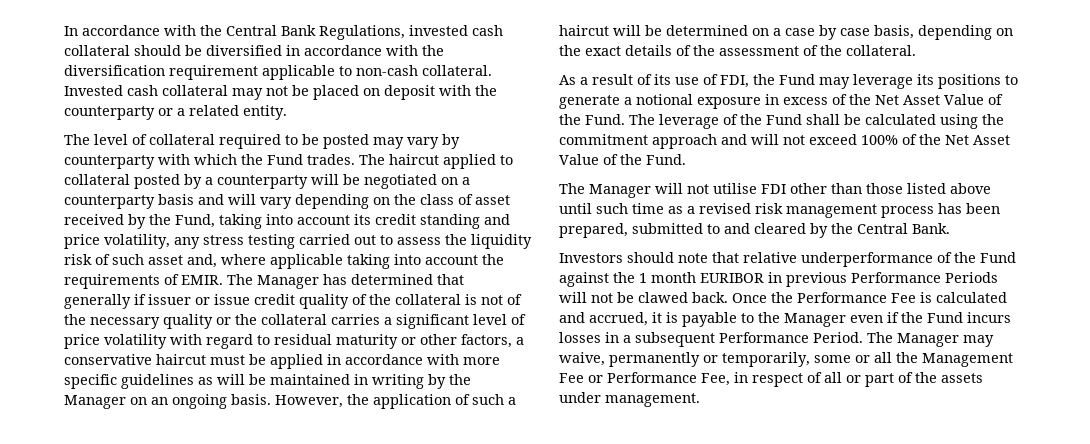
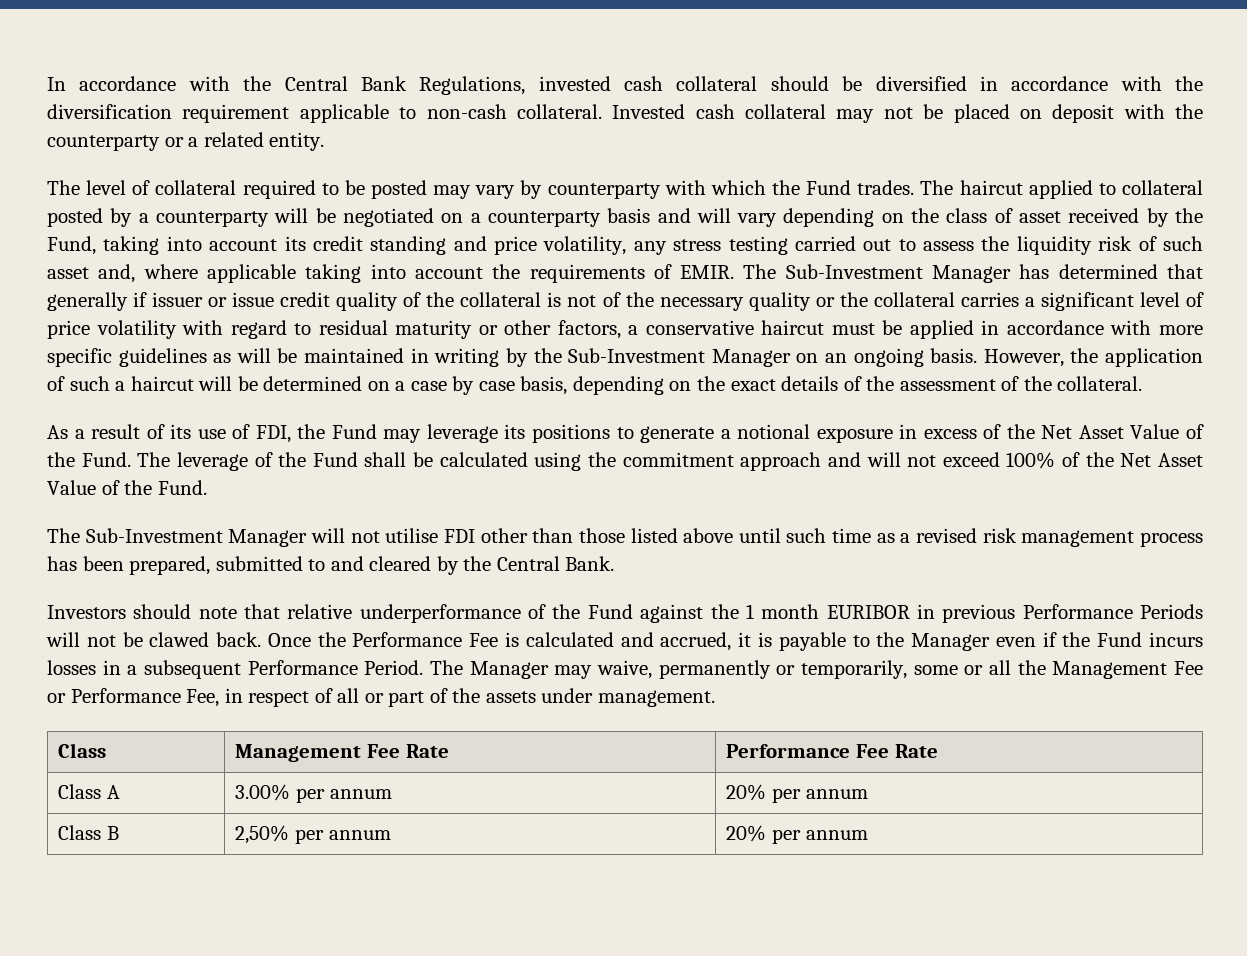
(253, 279) none -> [785,264,923,279] Sub-Investment
(471, 379) none -> [568,348,706,363] Sub-Investment
(585, 188) none -> [85,528,223,543] Sub-Investment
(700, 400) none -> [58,743,107,758] [235,744,449,762] [726,744,938,758] [58,784,120,799] [235,784,392,803] [726,784,868,803] [58,825,119,840] [235,825,391,844] [726,825,868,844] // Class | Management Fee Rate | Performance Fee Rate // Class A | 3.00% per annum | 20% per annum // Class B | 2,50% per annum | 20% per annum

